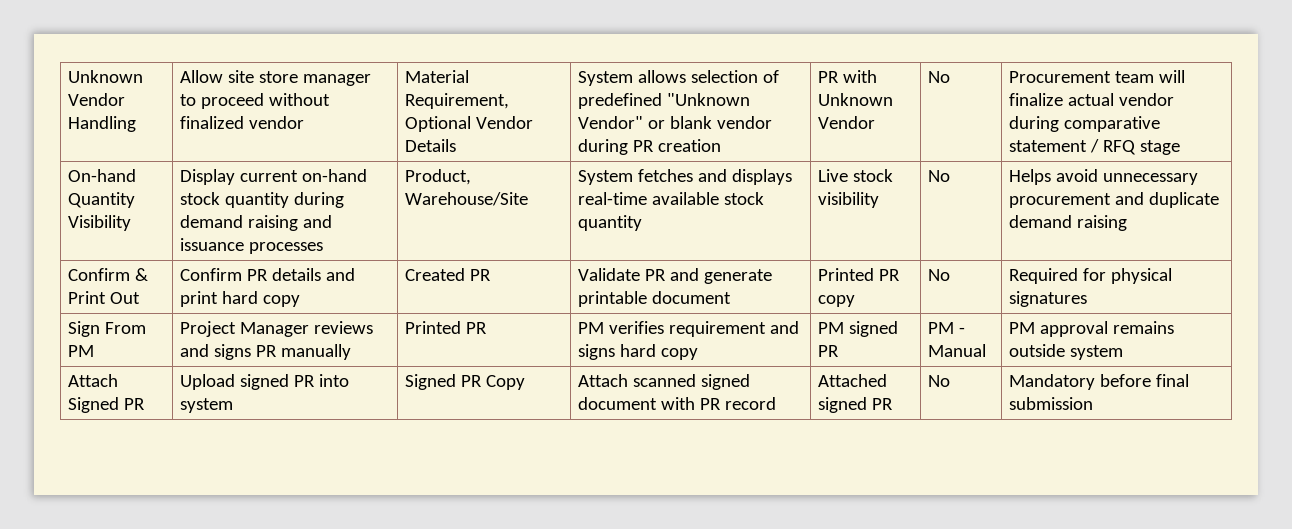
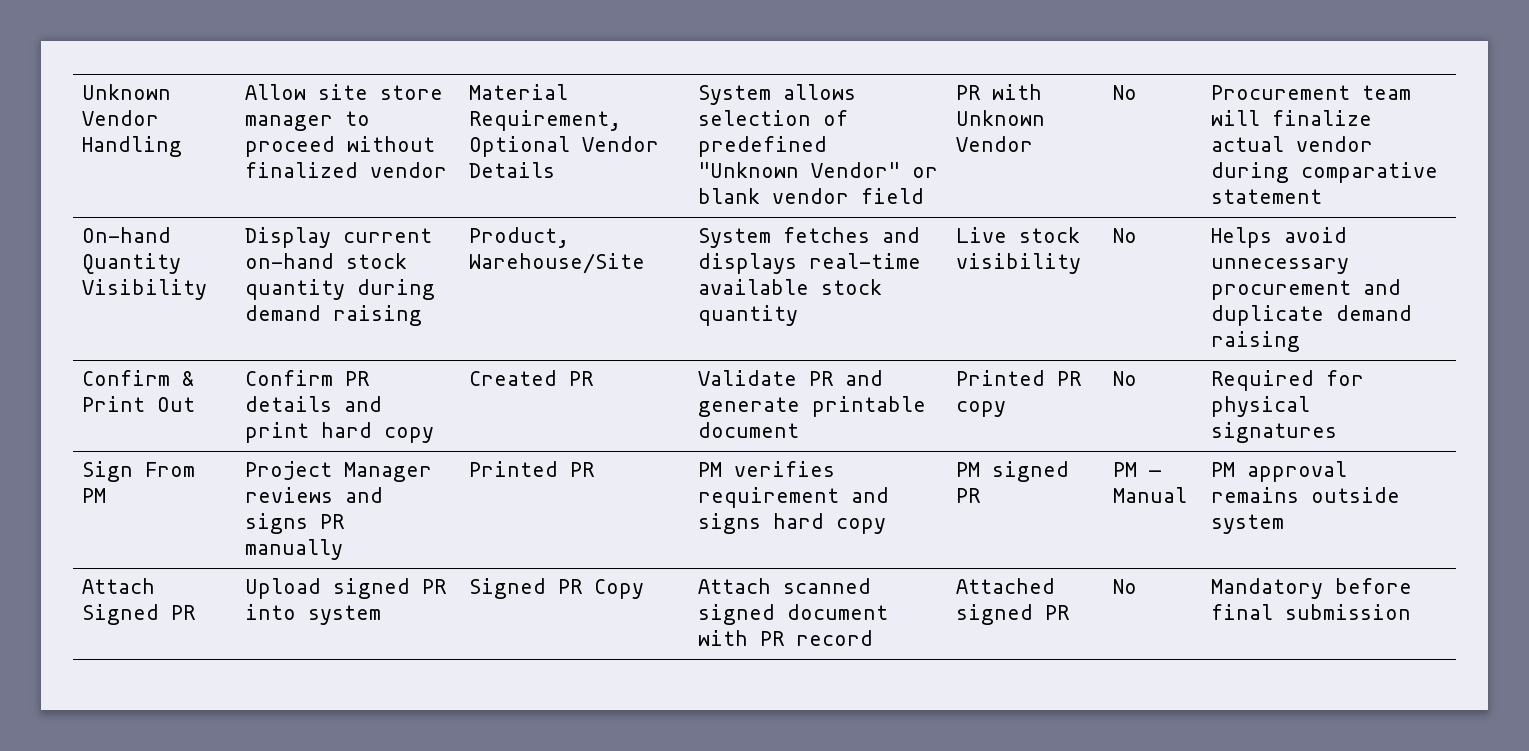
[578,139,722,155] during PR creation -> [861,188,925,204] field
[1090,139,1181,155] / RFQ stage -> (1323, 196) none
[303,215,333,228] [180,238,324,254] and issuance processes -> (423, 315) none
[959,327,966,334] - -> [1149,470,1162,477] —

